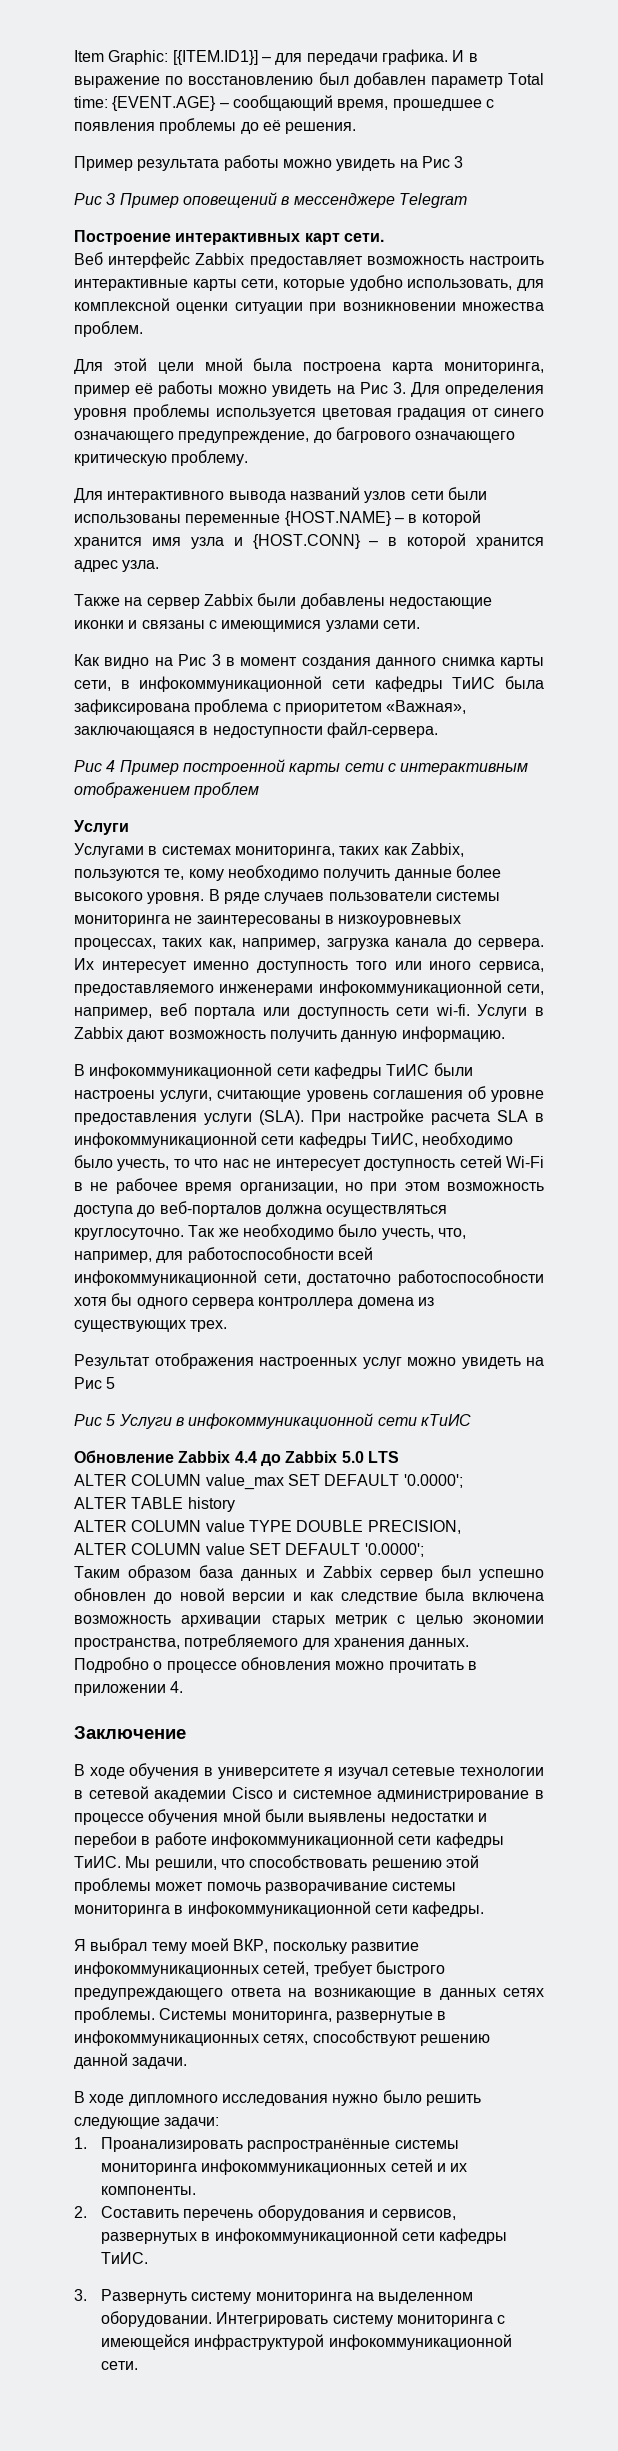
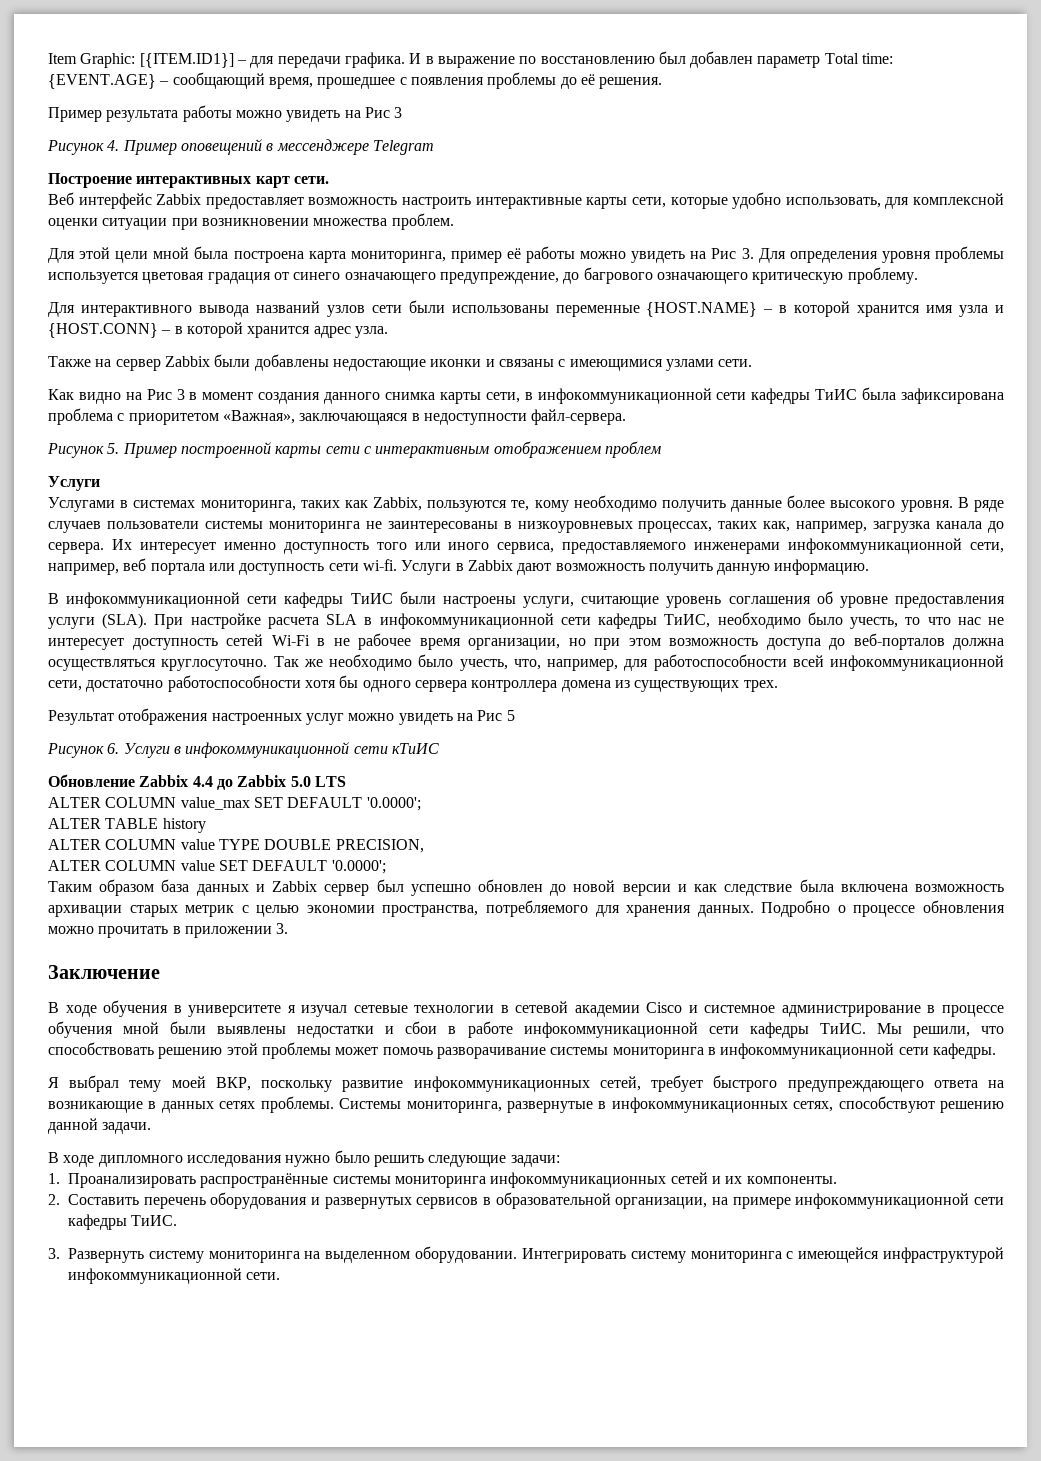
[74,193,116,205] Рис 3 -> [47,140,120,155] Рисунок 4.
[74,760,116,772] Рис 4 -> [47,443,120,458] Рисунок 5.
[74,1414,116,1426] Рис 5 -> [47,743,120,758] Рисунок 6.
[170,1681,184,1693] 4. -> [276,923,289,934] 3.
[74,1832,137,1848] перебои -> [405,1021,438,1034] сбои
[382,2209,457,2221] [101,2232,211,2244] сервисов, развернутых в -> [324,1192,791,1209] развернутых сервисов в образовательной организации, на примере

